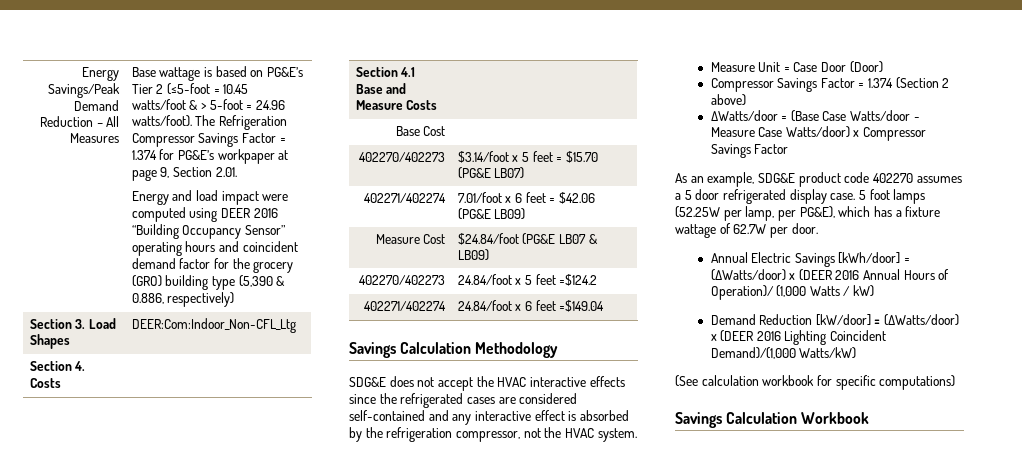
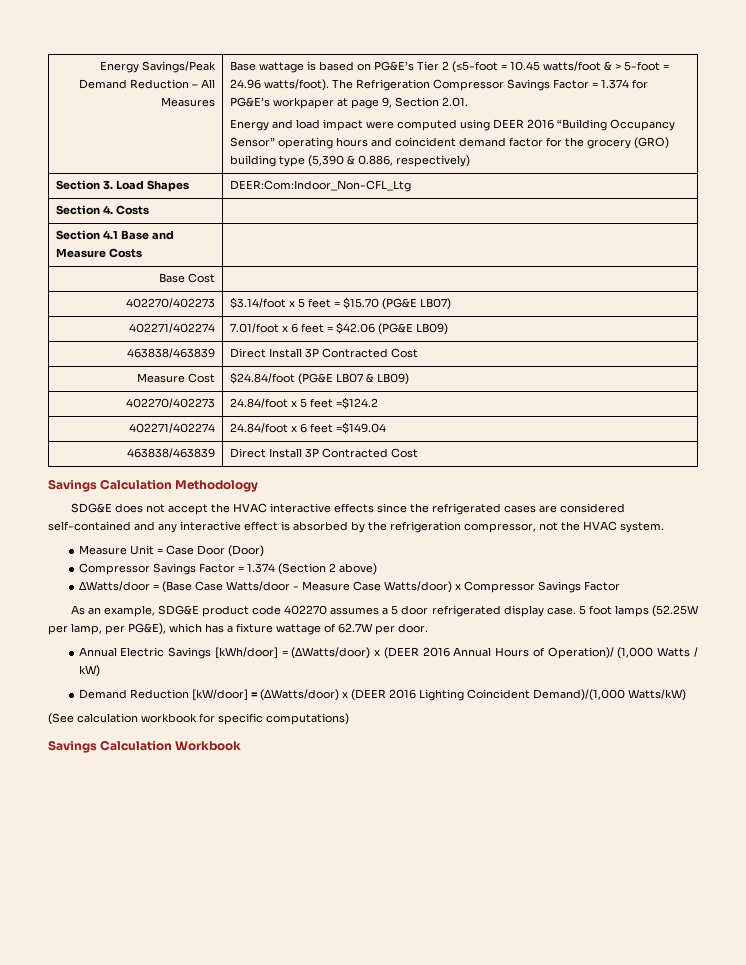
(526, 214) none -> [127,348,216,358] [229,348,418,358] // 463838/463839 | Direct Install 3P Contracted Cost
(605, 306) none -> [127,448,216,458] [229,448,418,458] // 463838/463839 | Direct Install 3P Contracted Cost

